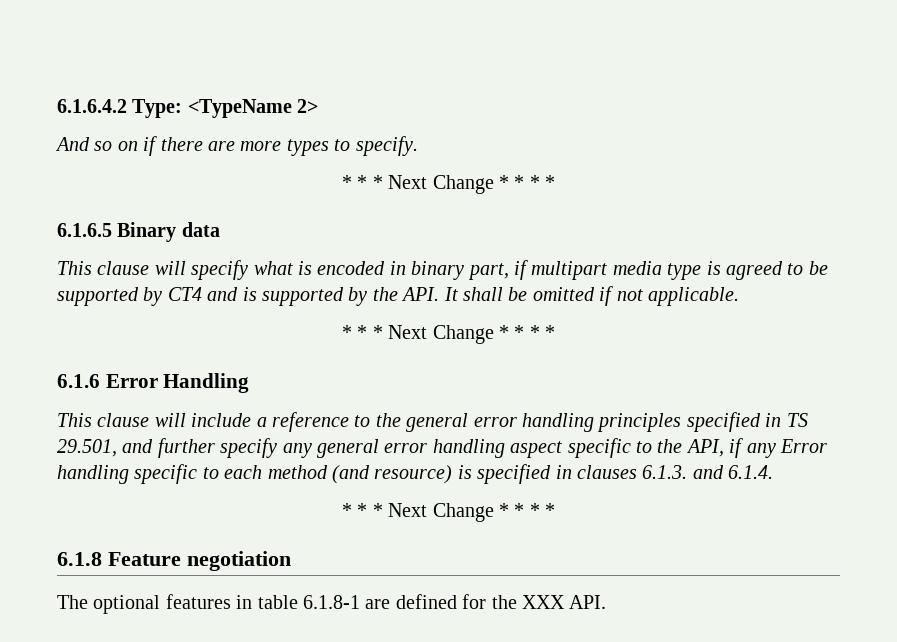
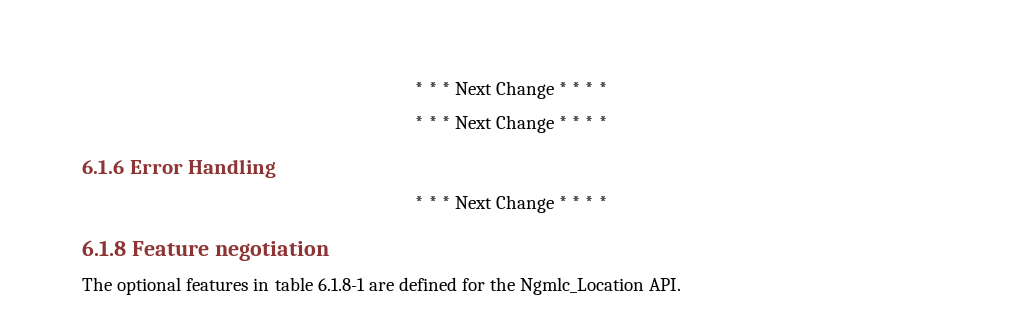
[57,99,319,118] [55,136,418,156] [341,175,556,194] [57,222,220,242] [57,260,828,280] [57,286,739,306] 6.1.6.4.2 Type: <TypeName 2> // And so on if there are more types to specify. // * * * Next Change * * * * // 6.1.6.5 Binary data // This clause will specify what is encoded in binary part, if multipart media type is agreed to be supported by CT4 and is supported by the API. It shall be omitted if not applicable. -> [415,81,607,99] * * * Next Change * * * *
[57,412,808,432] [57,438,827,458] [57,464,774,484] // This clause will include a reference to the general error handling principles specified in TS 29.501, and further specify any general error handling aspect specific to the API, if any Error handling specific to each method (and resource) is specified in clauses 6.1.3. and 6.1.4. -> (277, 168) none
[521,595,565,609] XXX -> [520,277,645,295] Ngmlc_Location

